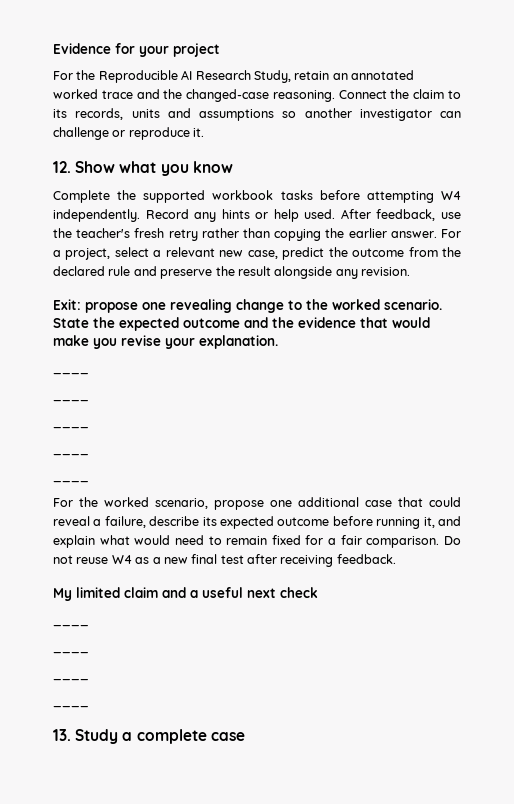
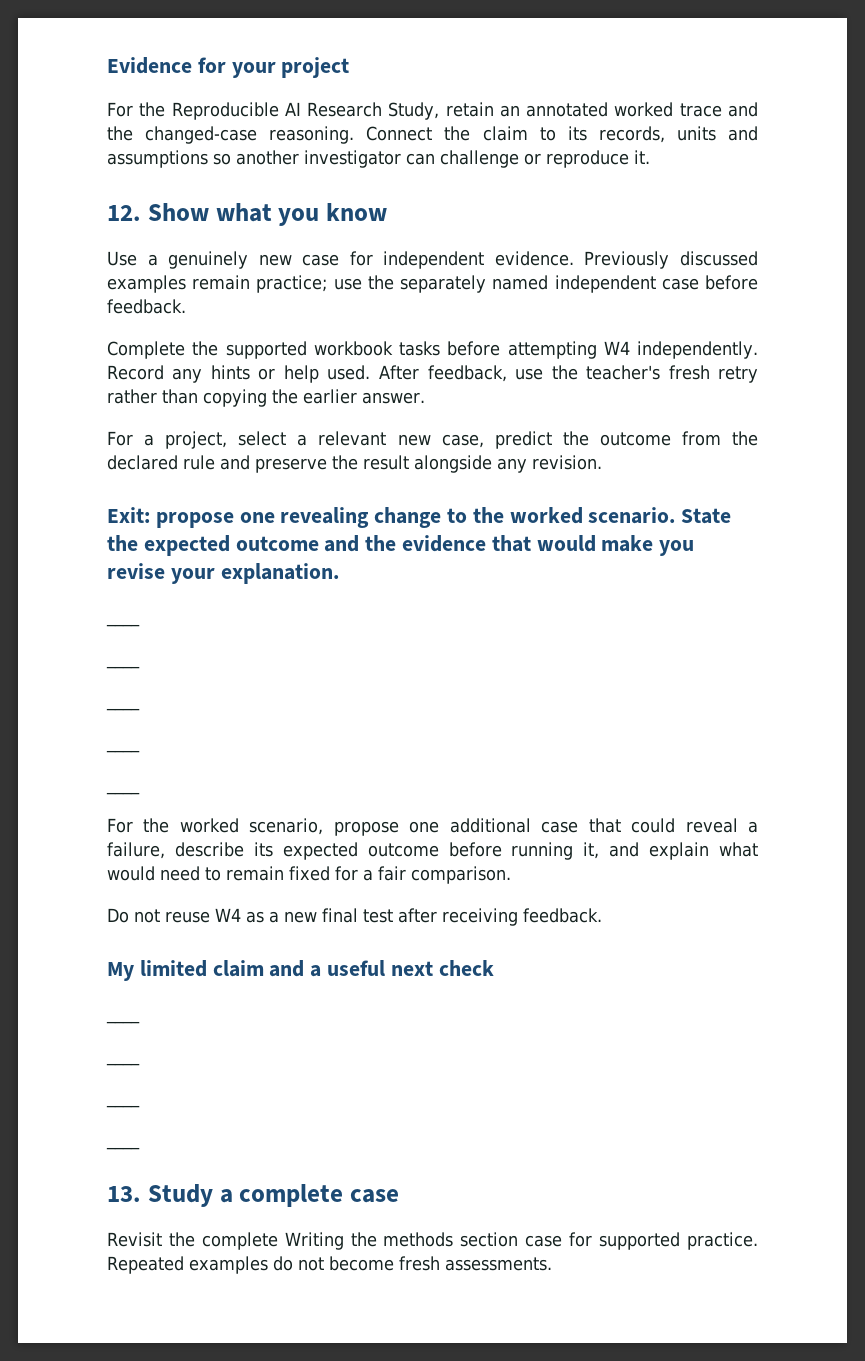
(233, 167) none -> [107,251,758,269] [107,275,758,293] [107,299,186,314] // Use a genuinely new case for independent evidence. Previously discussed examples remain practice; use the separately named independent case before feedback.
(437, 234) none -> (425, 398) //
(440, 542) none -> (511, 875) //
(245, 736) none -> [107,1232,758,1250] [107,1256,552,1274] // Revisit the complete Writing the methods section case for supported practice. Repeated examples do not become fresh assessments.

